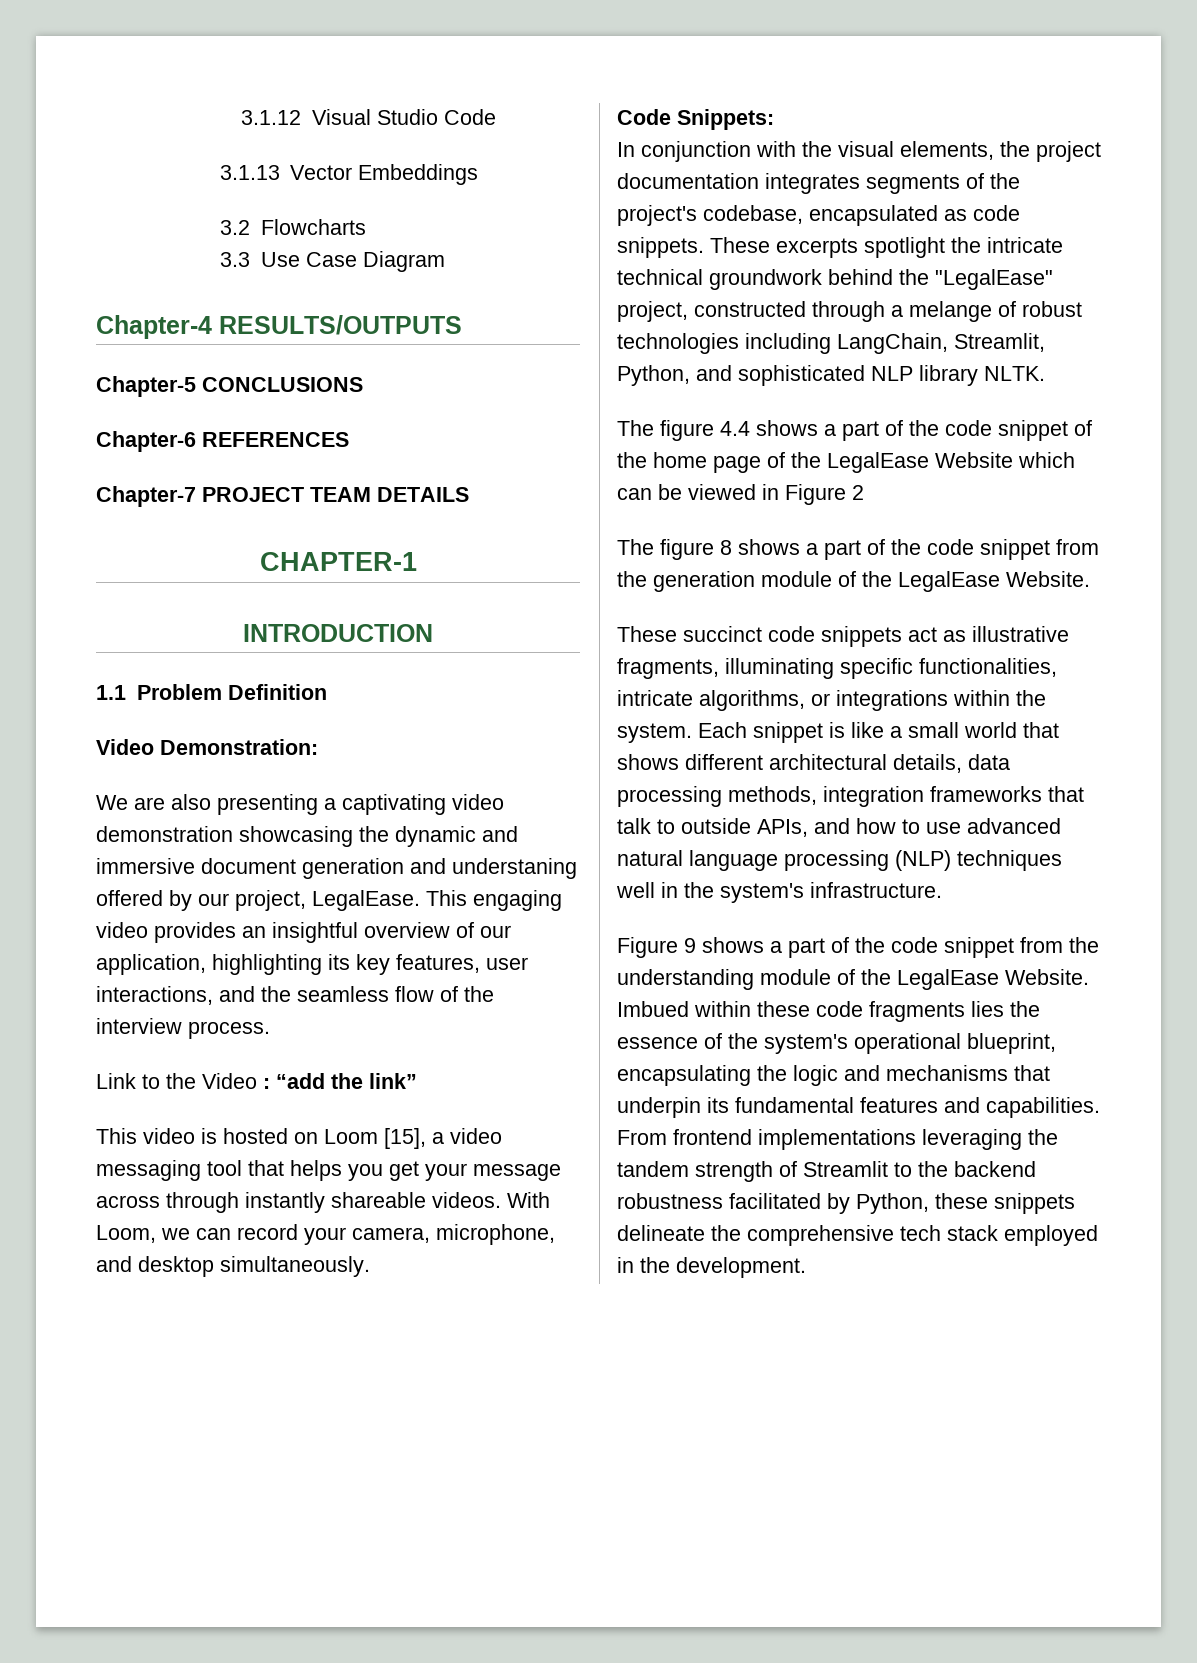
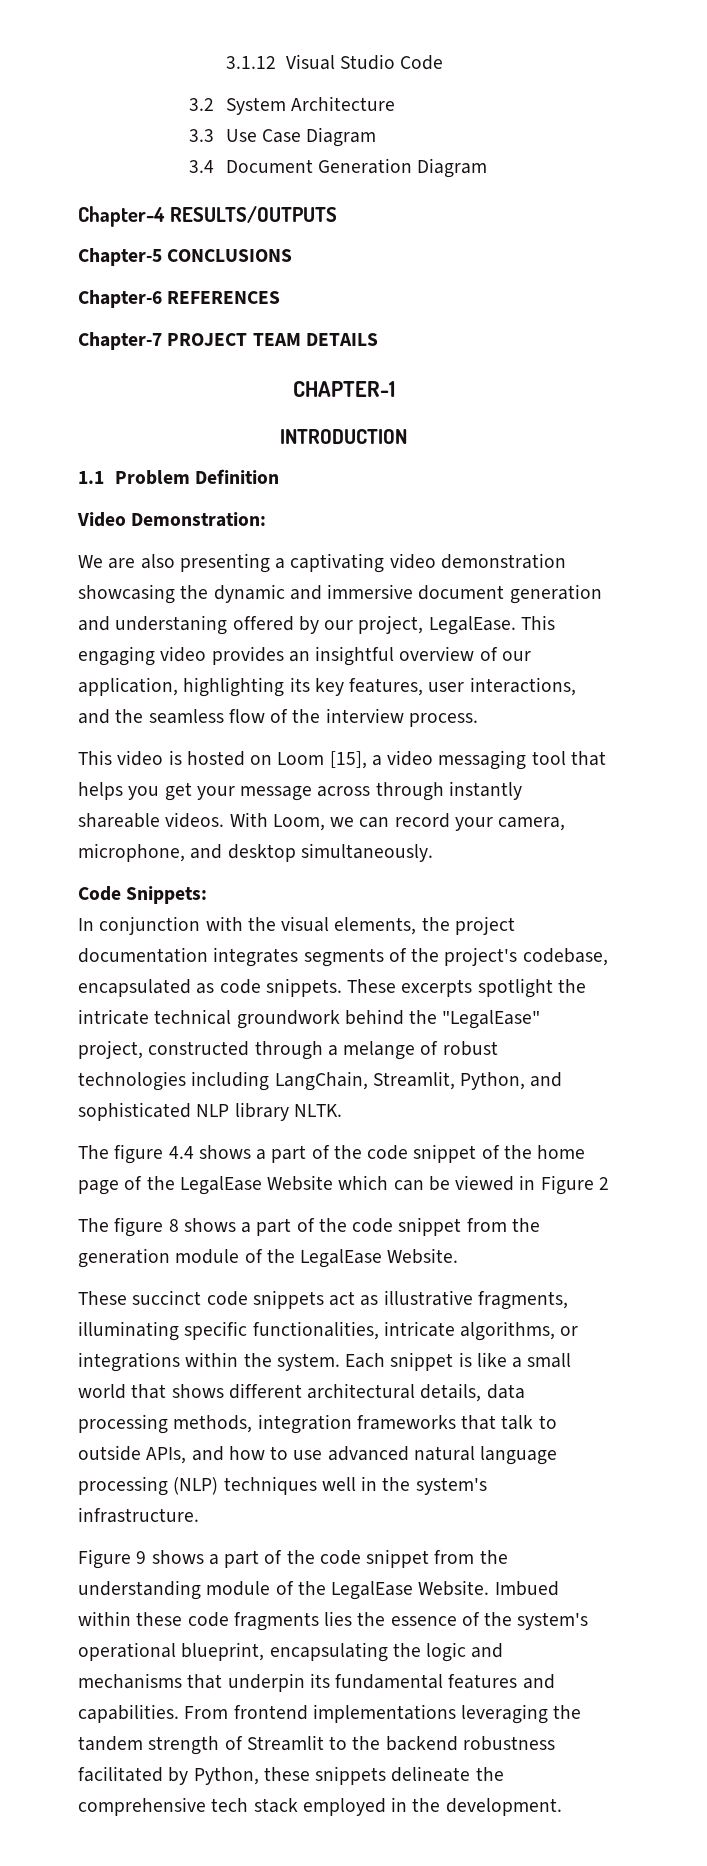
[219,164,479,185] [219,219,366,235] 3.1.13 Vector Embeddings // 3.2 Flowcharts -> [188,96,396,115] 3.2 System Architecture
(445, 261) none -> [188,158,488,178] // 3.4 Document Generation Diagram
[96,1073,417,1089] // Link to the Video : “add the link” -> (478, 720) none

